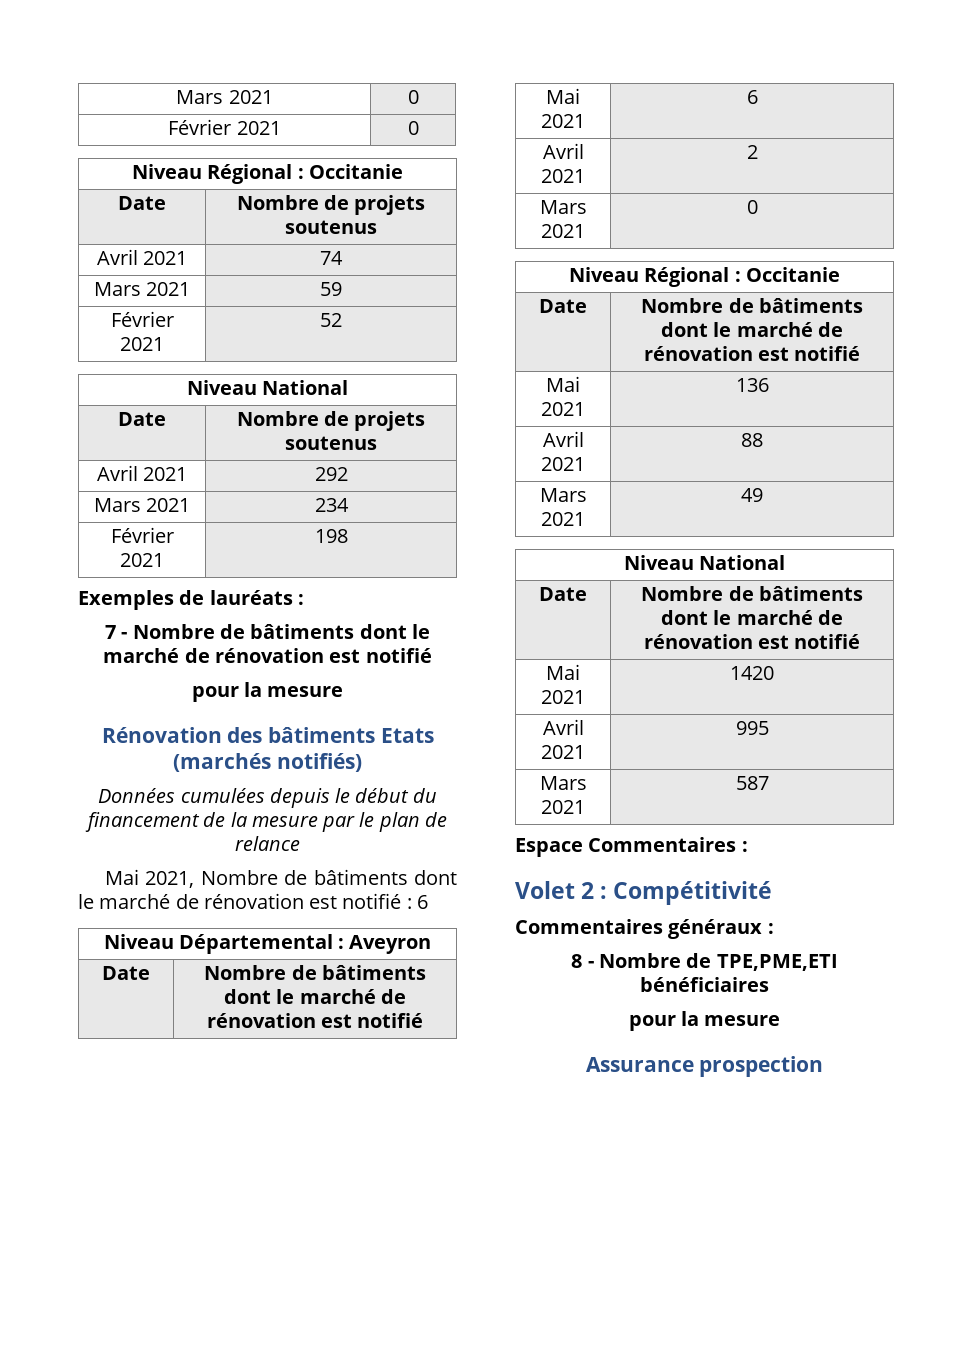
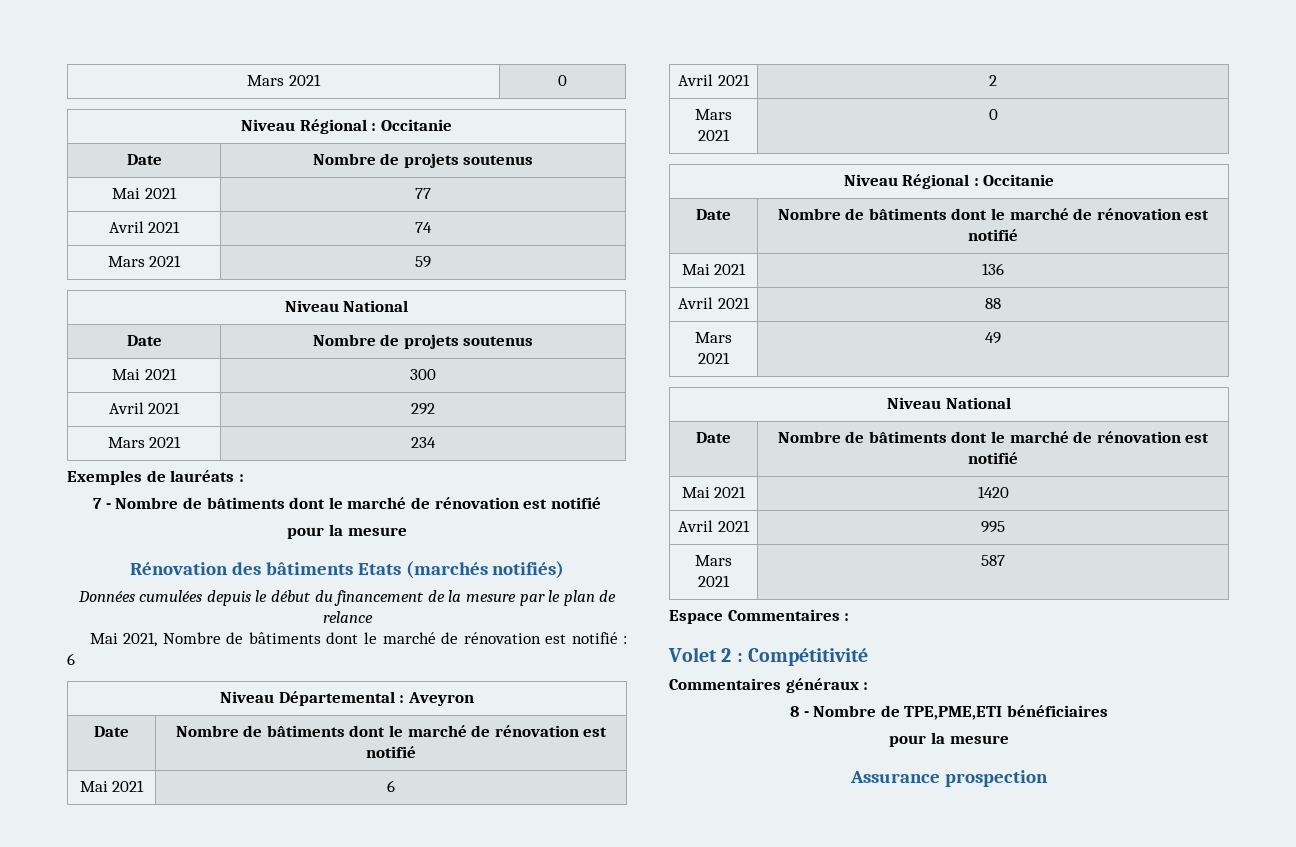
[176,90,273,104] [407,90,419,104] [168,119,281,135] [407,121,419,135] Mars 2021 | 0 // Février 2021 | 0 -> [247,74,321,86] [558,75,567,86] Mars 2021 | 0
(377, 227) none -> [112,187,177,199] [415,188,431,199] // Mai 2021 | 77
[110,311,174,327] [120,337,164,351] [320,313,342,327] // Février 2021 | 52 -> (431, 262) none
(377, 443) none -> [112,368,177,380] [410,369,436,380] // Mai 2021 | 300
[110,527,174,543] [120,553,164,567] [314,529,348,543] // Février 2021 | 198 -> (436, 442) none

